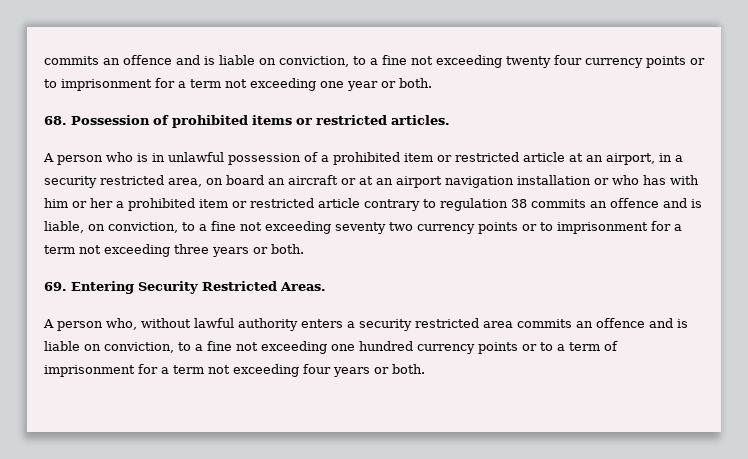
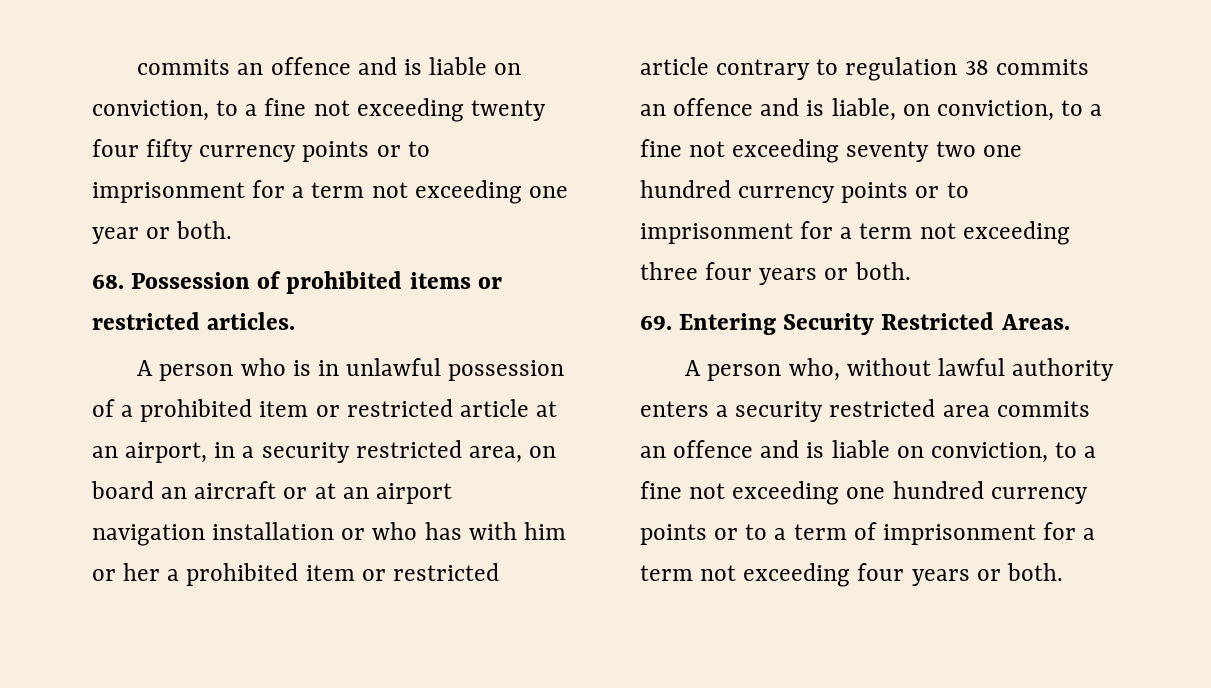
(582, 60) none -> [146,139,194,162] fifty
(413, 226) none -> [982,145,1022,157] [640,180,731,198] one hundred
(209, 249) none -> [705,262,753,280] four

